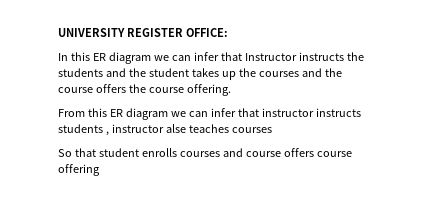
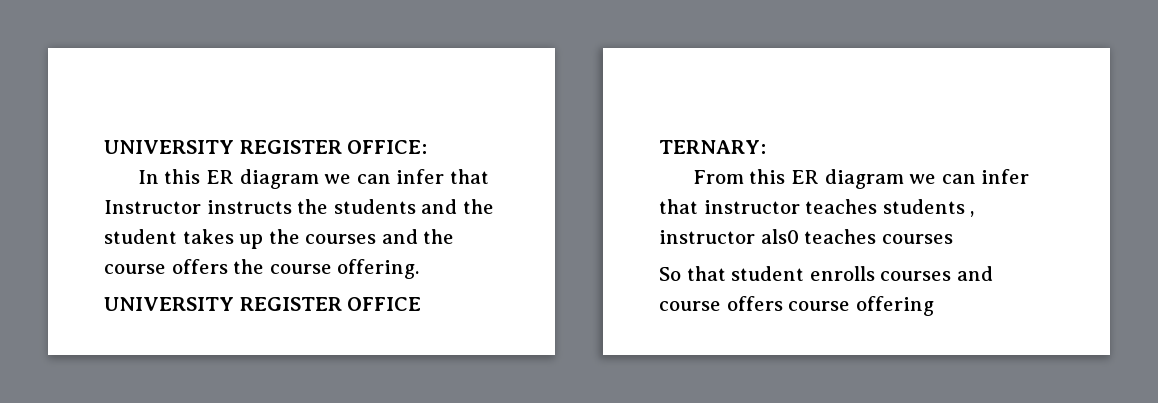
(231, 90) none -> [104,297,422,311] [659,140,766,154] // UNIVERSITY REGISTER OFFICE TERNARY:
[315,108,361,117] instructs -> [805,199,878,214] teaches
[165,124,186,133] alse -> [760,229,799,244] als0

